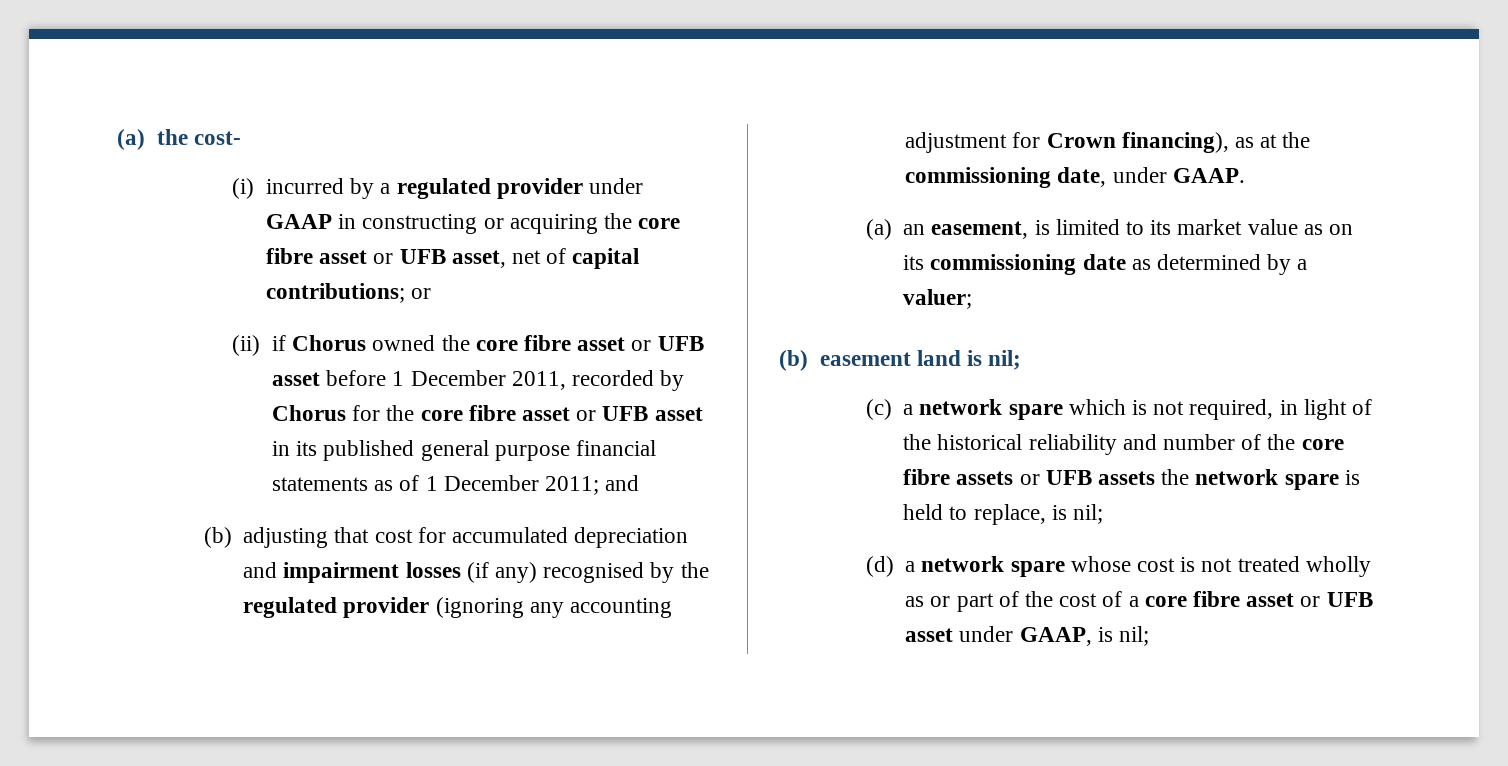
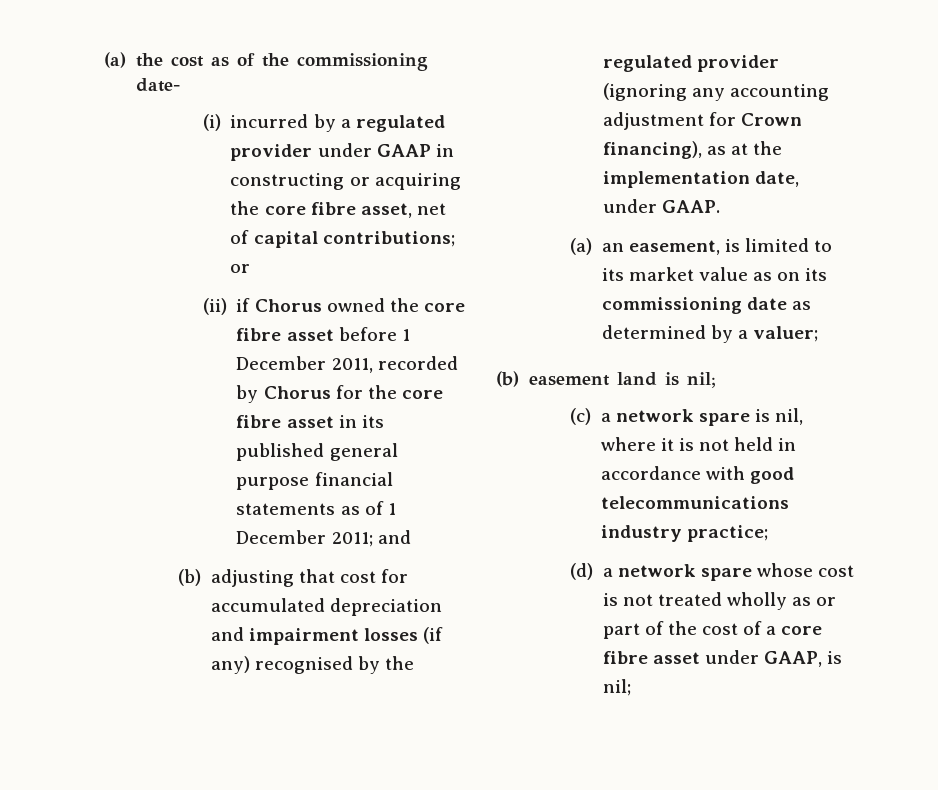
[193,131,241,145] cost- -> [170,53,428,71] [135,78,180,92] cost as of the commissioning date-
[319,249,446,264] asset or UFB -> (356, 208) none
[631,336,704,351] [271,372,320,386] or UFB asset -> (334, 335) none
[576,406,703,421] or UFB asset -> (334, 422) none
[905,167,1052,188] commissioning -> [602,171,750,188] implementation
[1068,399,1372,420] [903,434,1344,455] [903,469,1360,490] [903,504,1103,525] which is not required, in light of the historical reliability and number of the core fibre assets or UFB assets the network spare is held to replace, is nil; -> [755,408,804,425] [600,437,797,451] [600,466,794,484] [600,496,789,509] [600,525,768,542] is nil, where it is not held in accordance with good telecommunications industry practice;
[1300,592,1373,607] [905,628,954,642] or UFB asset -> (700, 658) none

